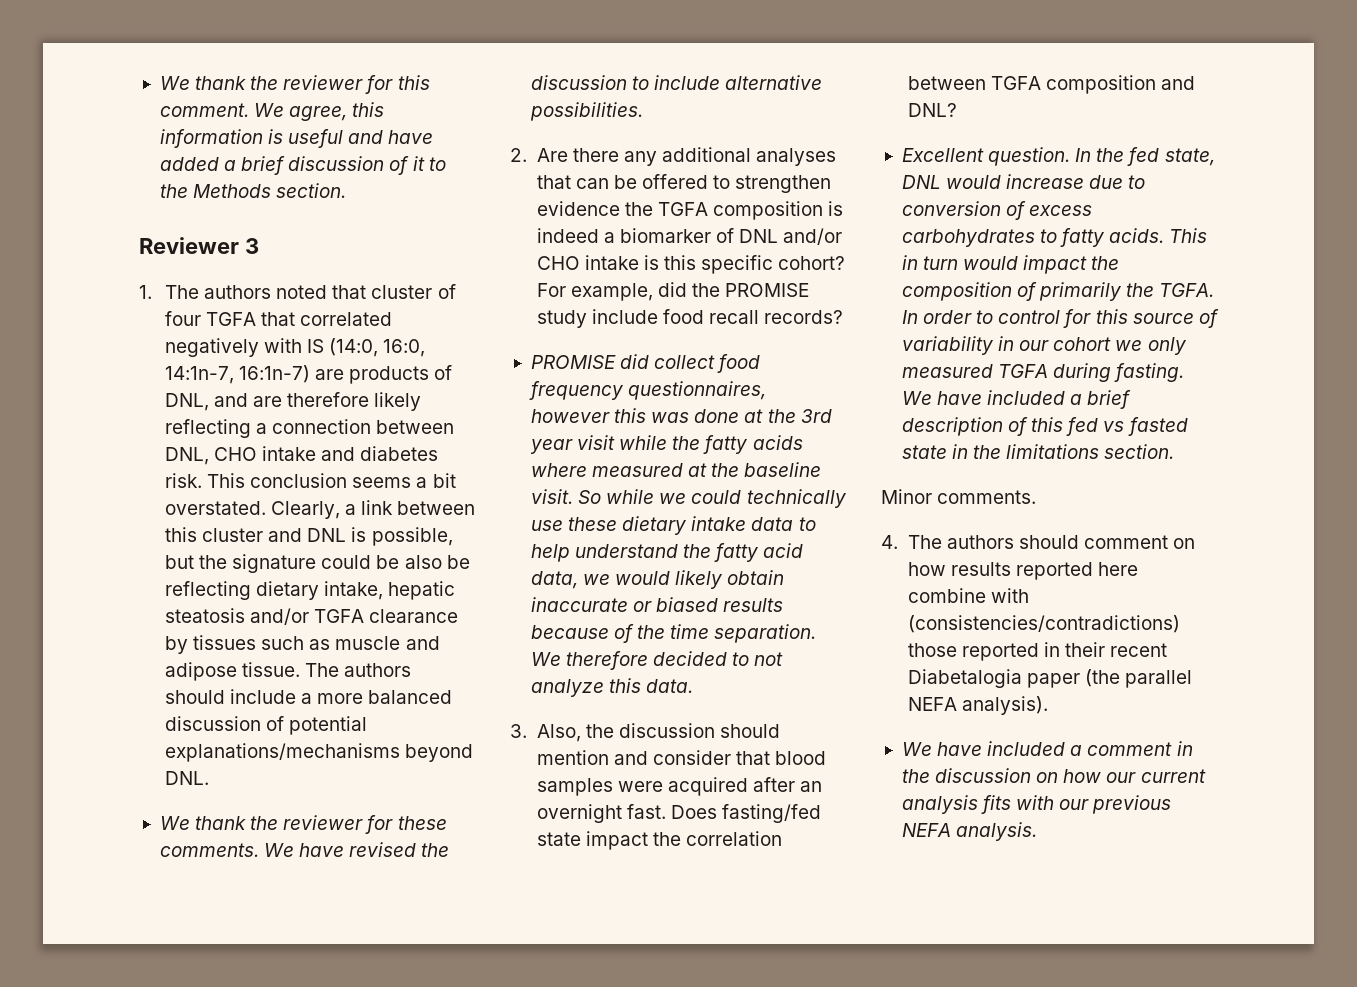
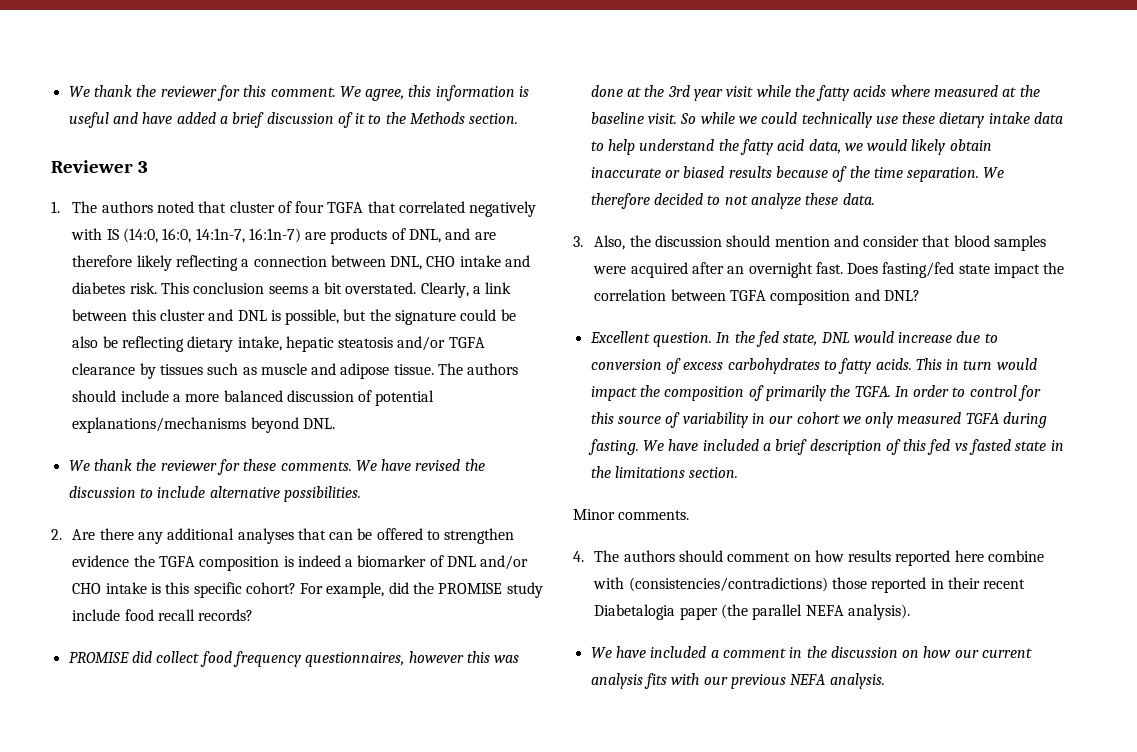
[609,678,642,693] this -> [805,193,839,205] these

